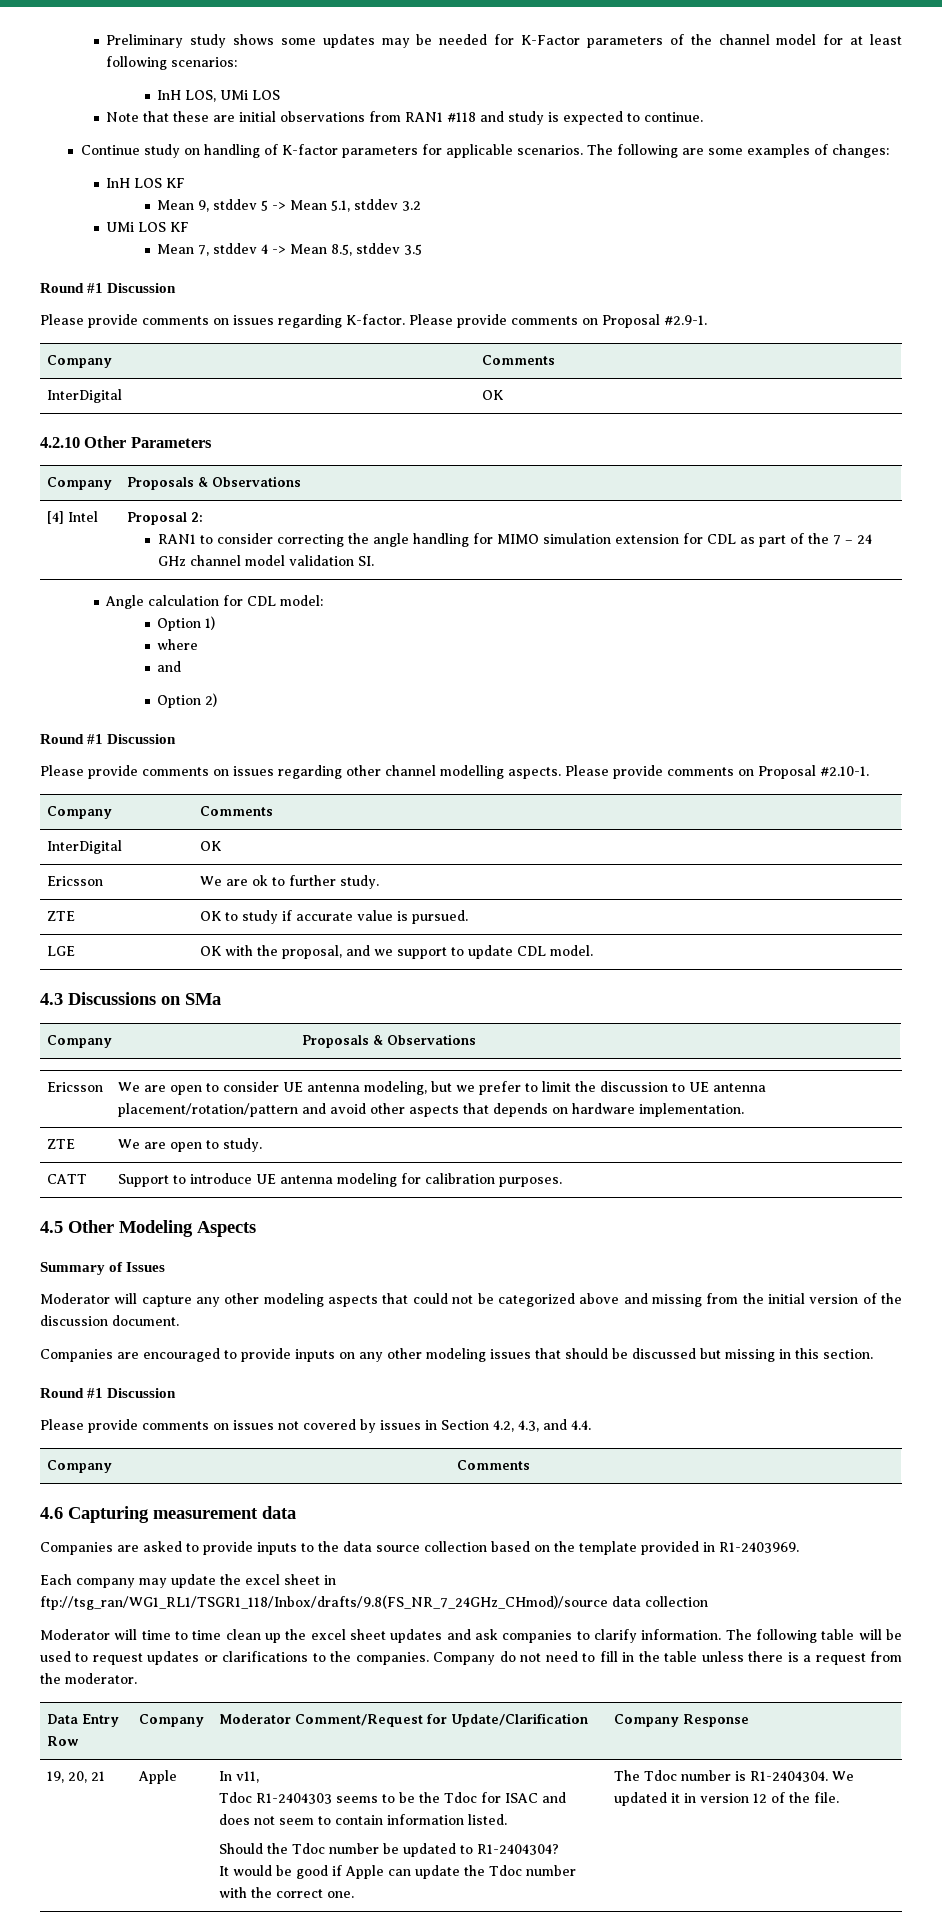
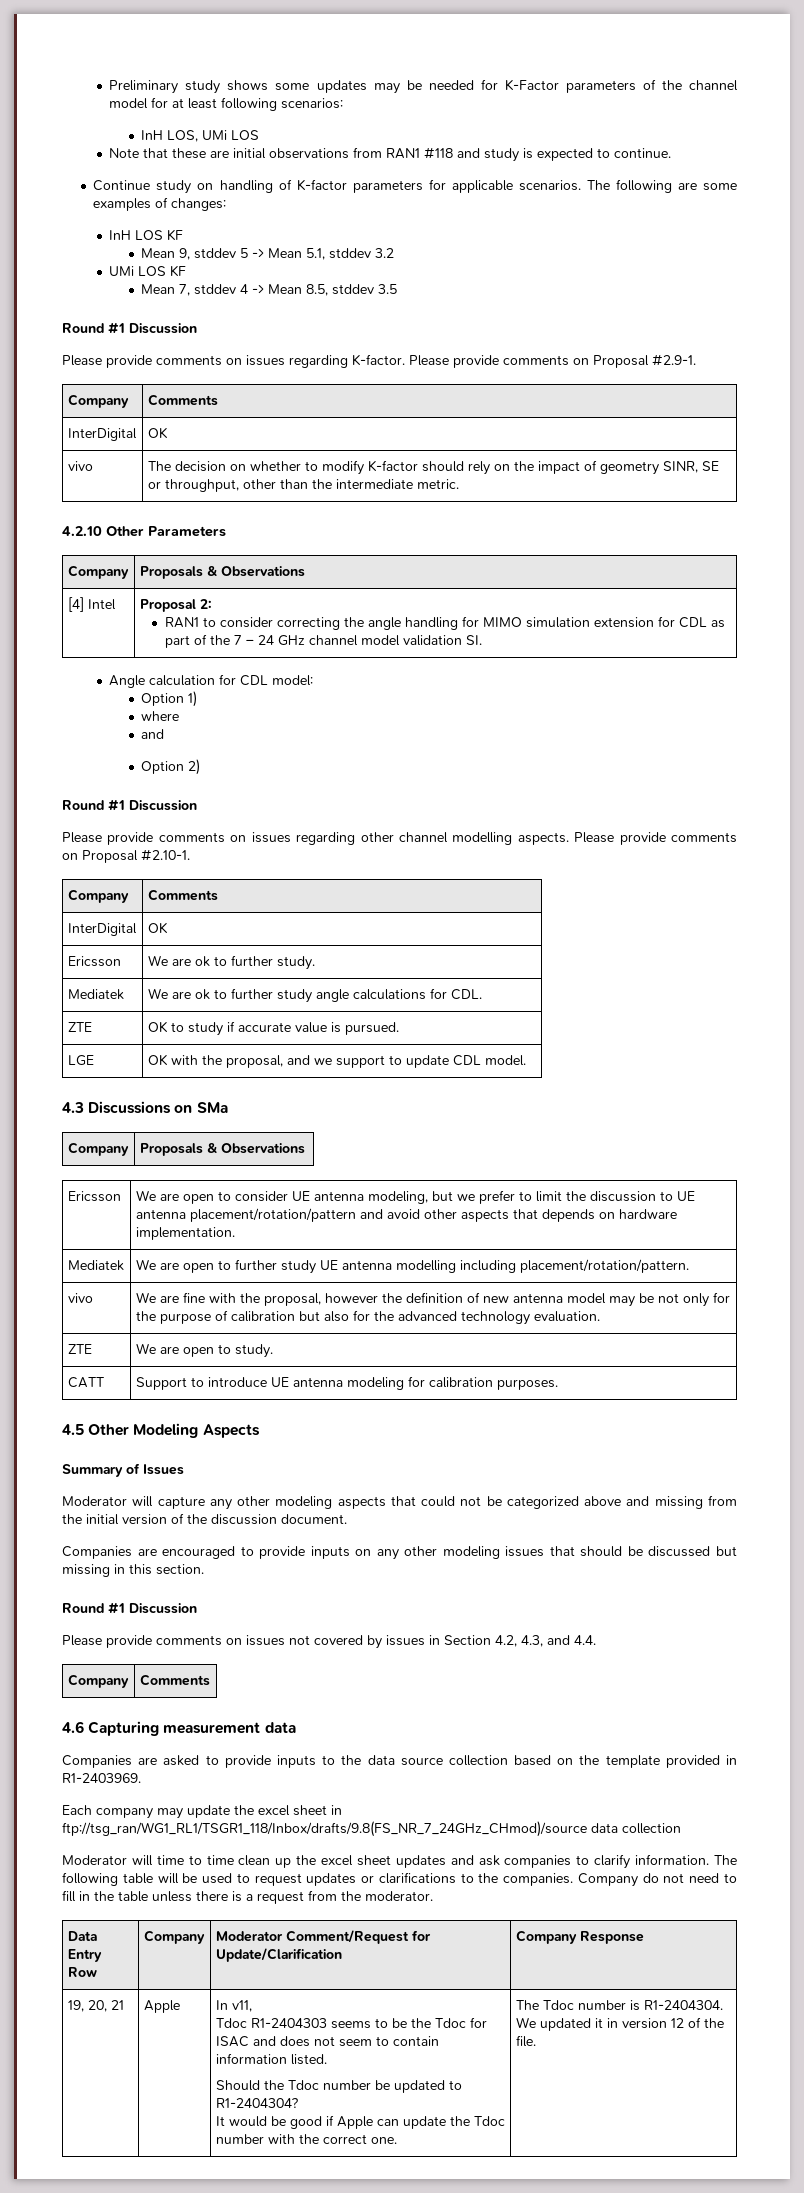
(505, 395) none -> [67,461,93,471] [147,460,719,475] [147,479,459,492] // vivo | The decision on whether to modify K-factor should rely on the impact of geometry SINR, SE or throughput, other than the intermediate metric.
(380, 882) none -> [67,989,124,1000] [147,988,482,1003] // Mediatek | We are ok to further study angle calculations for CDL.
(745, 1110) none -> [67,1260,124,1271] [135,1259,689,1274] [67,1293,93,1303] [135,1292,730,1307] [135,1310,600,1325] // Mediatek | We are open to further study UE antenna modelling including placement/rotation/pattern. // vivo | We are fine with the proposal, however the definition of new antenna model may be not only for the purpose of calibration but also for the advanced technology evaluation.

